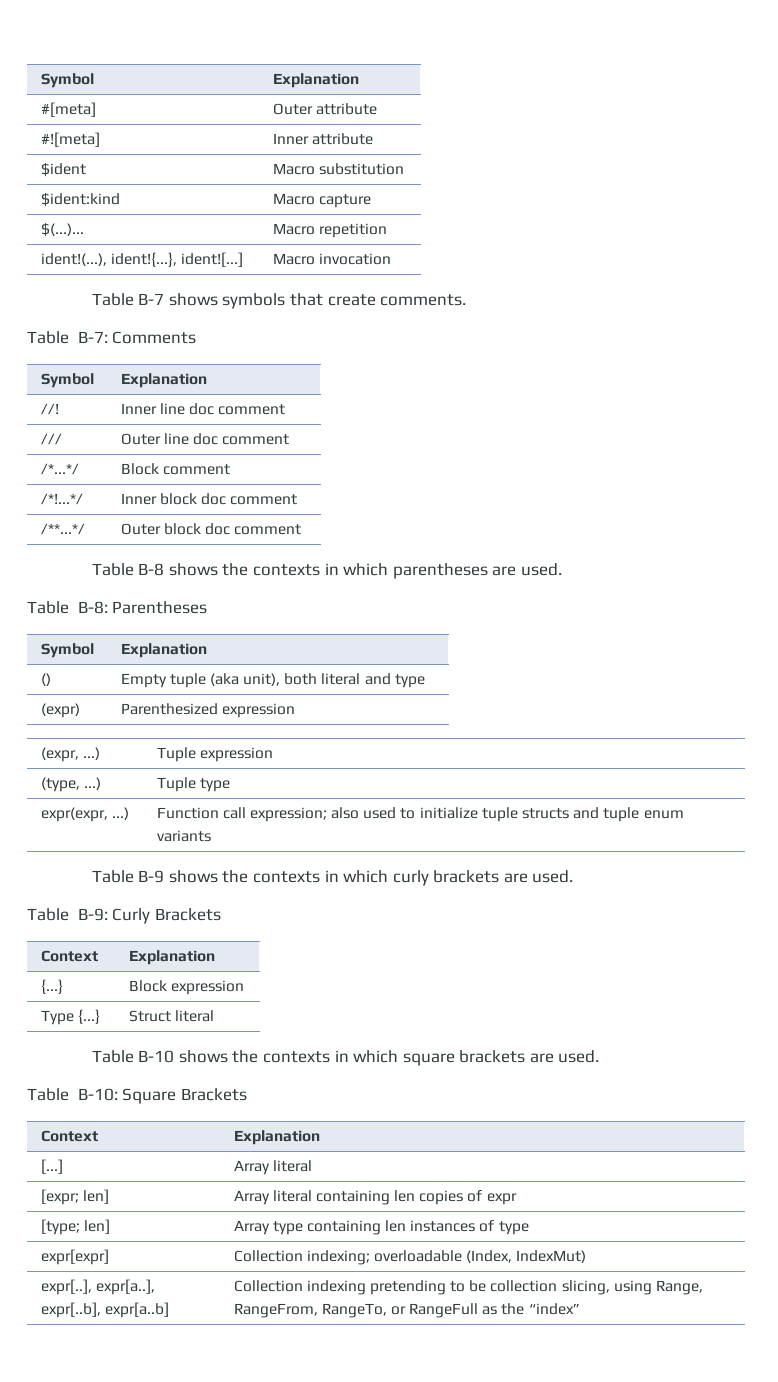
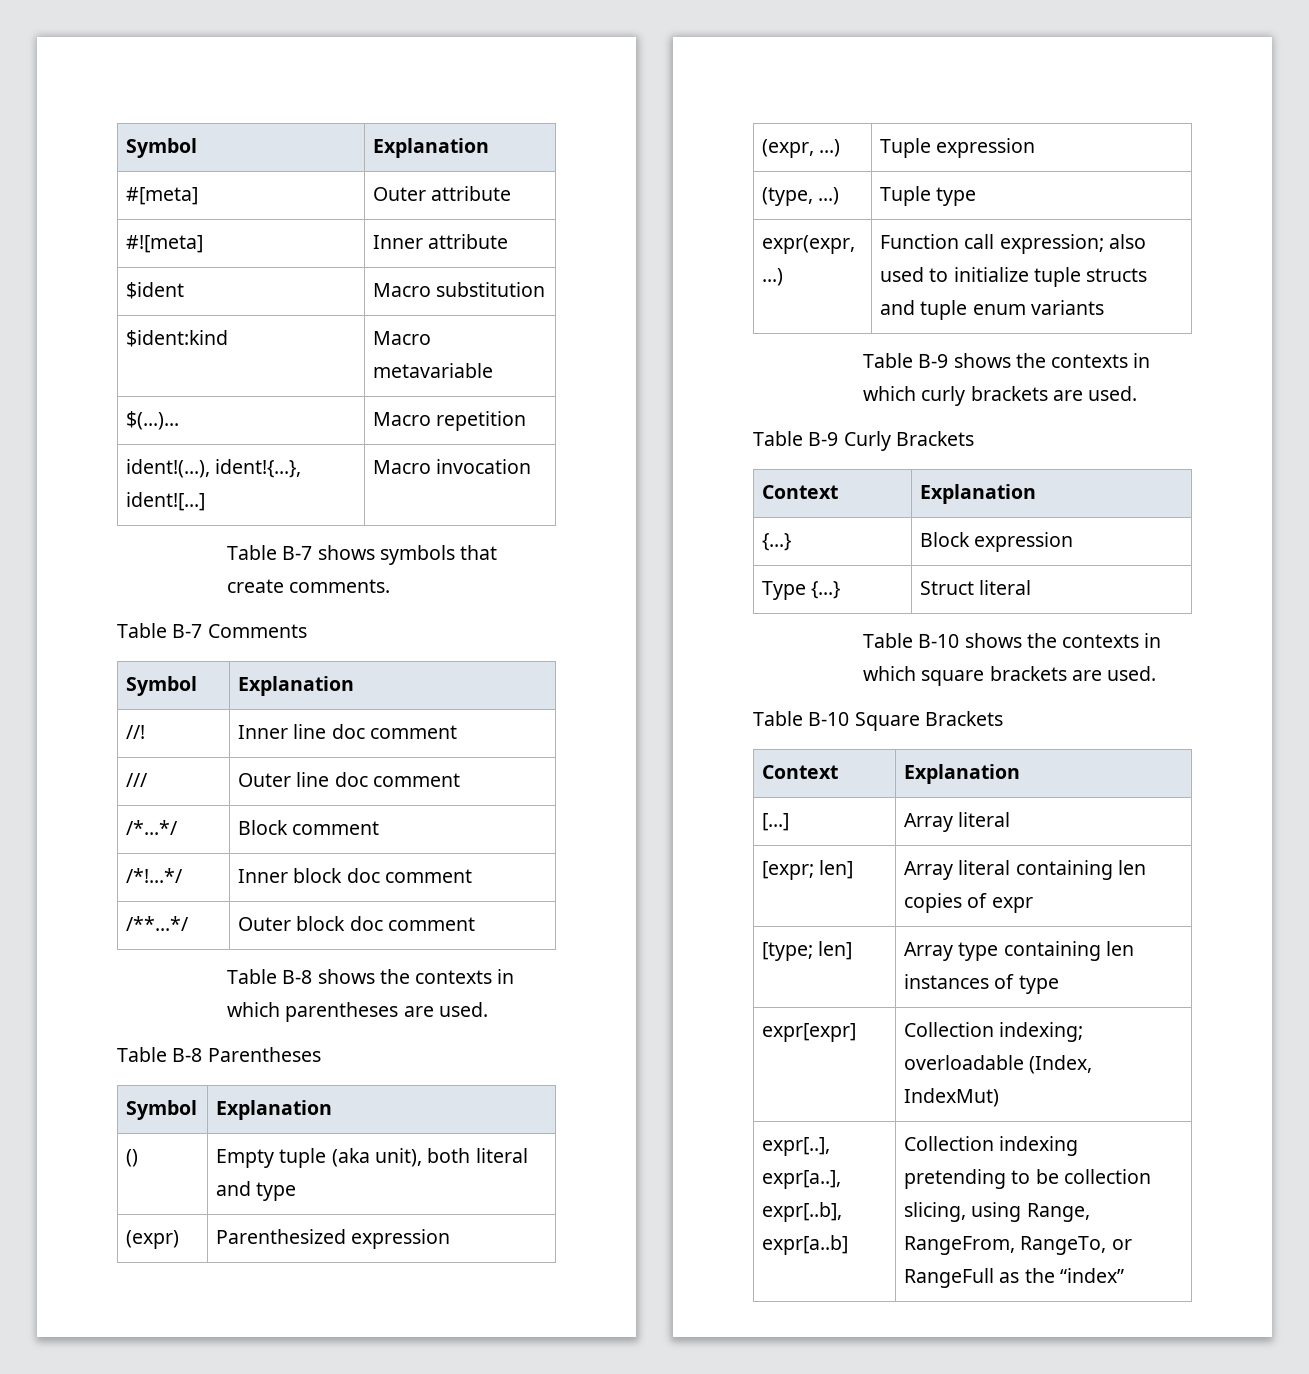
[318,194,371,208] capture -> [373,363,494,378] metavariable
[77,331,108,343] B-7: -> [172,624,203,638] B-7
[77,601,108,614] B-8: -> [172,1048,203,1062] B-8
[77,908,108,921] B-9: -> [808,432,839,446] B-9
[77,1088,118,1101] B-10: -> [808,712,850,726] B-10

